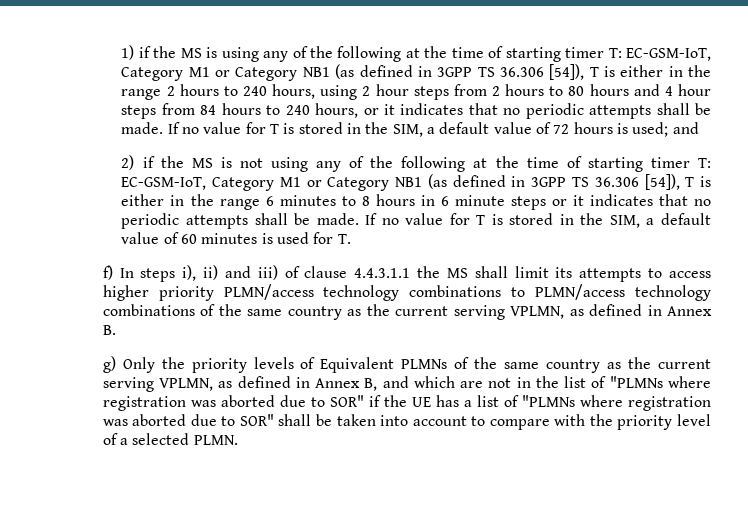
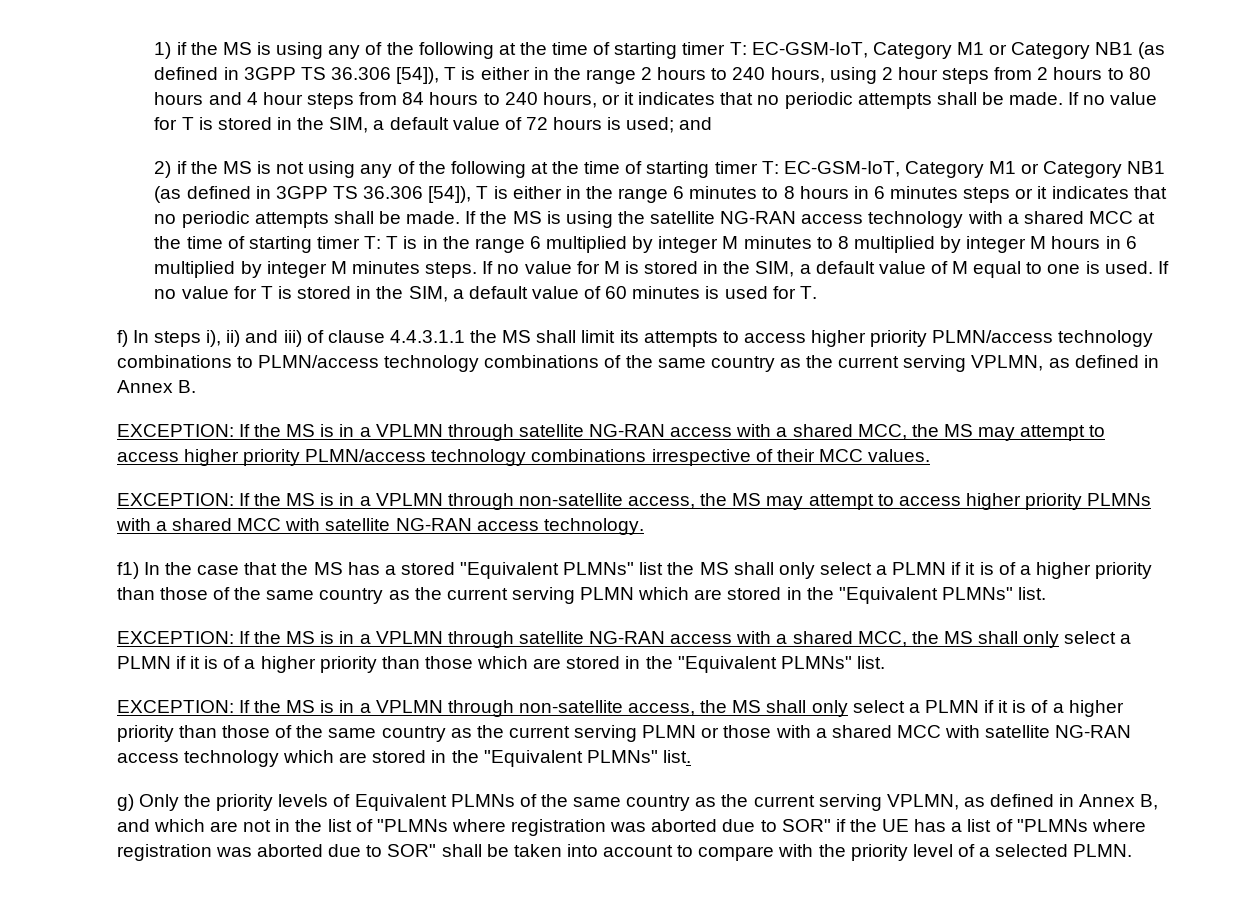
[454,195,505,206] minute -> [890,186,959,199] minutes
(378, 219) none -> [480,211,1156,228] [154,236,1137,253] [154,261,1169,278] the MS is using the satellite NG-RAN access technology with a shared MCC at the time of starting timer T: T is in the range 6 multiplied by integer M minutes to 8 multiplied by integer M hours in 6 multiplied by integer M minutes steps. If no value for M is stored in the SIM, a default value of M equal to one is used. If
(116, 330) none -> [116,424,1106,441] [116,449,931,466] [116,493,1152,510] [115,518,644,535] [116,562,1153,579] [116,587,1047,604] [116,631,1132,648] [116,656,885,673] [116,700,1124,717] [116,725,1132,742] [116,750,691,767] // EXCEPTION: If the MS is in a VPLMN through satellite NG-RAN access with a shared MCC, the MS may attempt to access higher priority PLMN/access technology combinations irrespective of their MCC values. // EXCEPTION: If the MS is in a VPLMN through non-satellite access, the MS may attempt to access higher priority PLMNs with a shared MCC with satellite NG-RAN access technology. // f1) In the case that the MS has a stored "Equivalent PLMNs" list the MS shall only select a PLMN if it is of a higher priority than those of the same country as the current serving PLMN which are stored in the "Equivalent PLMNs" list. // EXCEPTION: If the MS is in a VPLMN through satellite NG-RAN access with a shared MCC, the MS shall only select a PLMN if it is of a higher priority than those which are stored in the "Equivalent PLMNs" list. // EXCEPTION: If the MS is in a VPLMN through non-satellite access, the MS shall only select a PLMN if it is of a higher priority than those of the same country as the current serving PLMN or those with a shared MCC with satellite NG-RAN access technology which are stored in the "Equivalent PLMNs" list.

